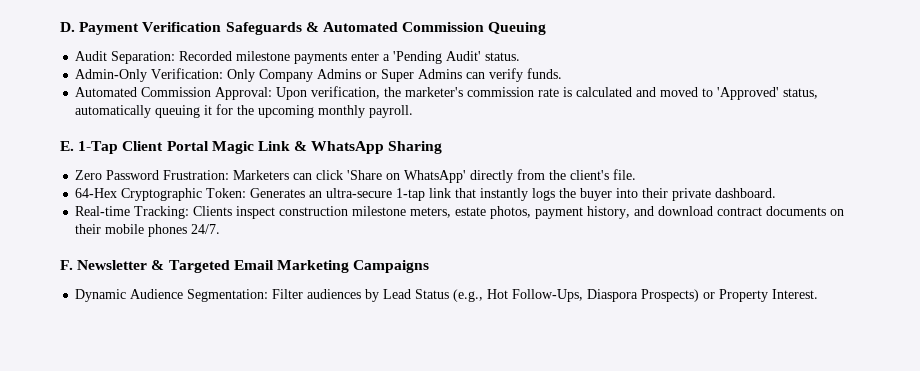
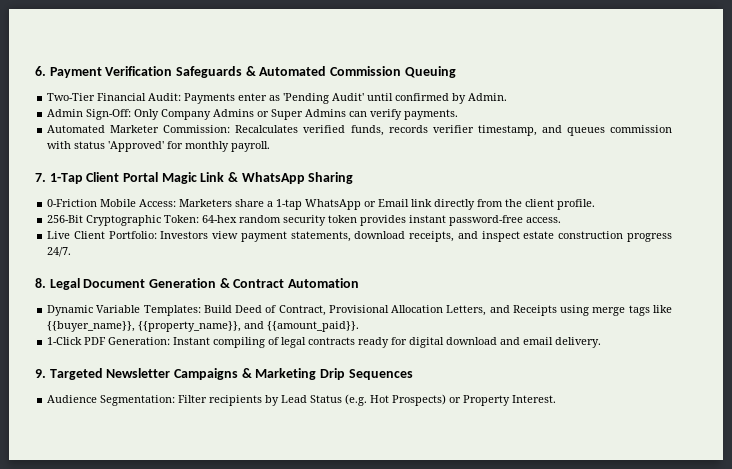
[60,22,75,32] D. -> [35,66,46,76] 6.
[75,51,521,64] [75,68,224,82] Audit Separation: Recorded milestone payments enter a 'Pending Audit' status. // Admin-Only Verification: -> [47,93,508,104] [47,109,132,120] Two-Tier Financial Audit: Payments enter as 'Pending Audit' until confirmed by Admin. // Admin Sign-Off:
[527,68,563,79] [75,86,819,100] [75,104,315,118] funds. // Automated Commission Approval: Upon verification, the marketer's commission rate is calculated and moved to 'Approved' status, automatically queuing it for the upcoming -> [404,109,459,120] [47,125,672,136] [47,141,184,152] payments. // Automated Marketer Commission: Recalculates verified funds, records verifier timestamp, and queues commission with status 'Approved' for
[60,141,74,151] E. -> [35,173,46,182] 7.
[75,169,637,183] [75,188,777,201] [75,206,845,219] [75,224,221,237] [60,260,430,273] [75,289,127,302] Zero Password Frustration: Marketers can click 'Share on WhatsApp' directly from the client's file. // 64-Hex Cryptographic Token: Generates an ultra-secure 1-tap link that instantly logs the buyer into their private dashboard. // Real-time Tracking: Clients inspect construction milestone meters, estate photos, payment history, and download contract documents on their mobile phones 24/7. // F. Newsletter & Targeted Email Marketing Campaigns // Dynamic -> [47,199,596,210] [47,215,562,226] [47,231,672,242] [47,247,72,257] [35,278,359,290] [47,305,672,316] [47,321,360,332] [47,337,602,348] [35,368,413,380] 0-Friction Mobile Access: Marketers share a 1-tap WhatsApp or Email link directly from the client profile. // 256-Bit Cryptographic Token: 64-hex random security token provides instant password-free access. // Live Client Portfolio: Investors view payment statements, download receipts, and inspect estate construction progress 24/7. // 8. Legal Document Generation & Contract Automation // Dynamic Variable Templates: Build Deed of Contract, Provisional Allocation Letters, and Receipts using merge tags like {{buyer_name}}, {{property_name}}, and {{amount_paid}}. // 1-Click PDF Generation: Instant compiling of legal contracts ready for digital download and email delivery. // 9. Targeted Newsletter Campaigns & Marketing Drip Sequences //
[307,289,362,299] audiences -> [209,395,263,406] recipients
[453,289,639,302] (e.g., Hot Follow-Ups, Diaspora -> [345,394,390,406] (e.g. Hot

